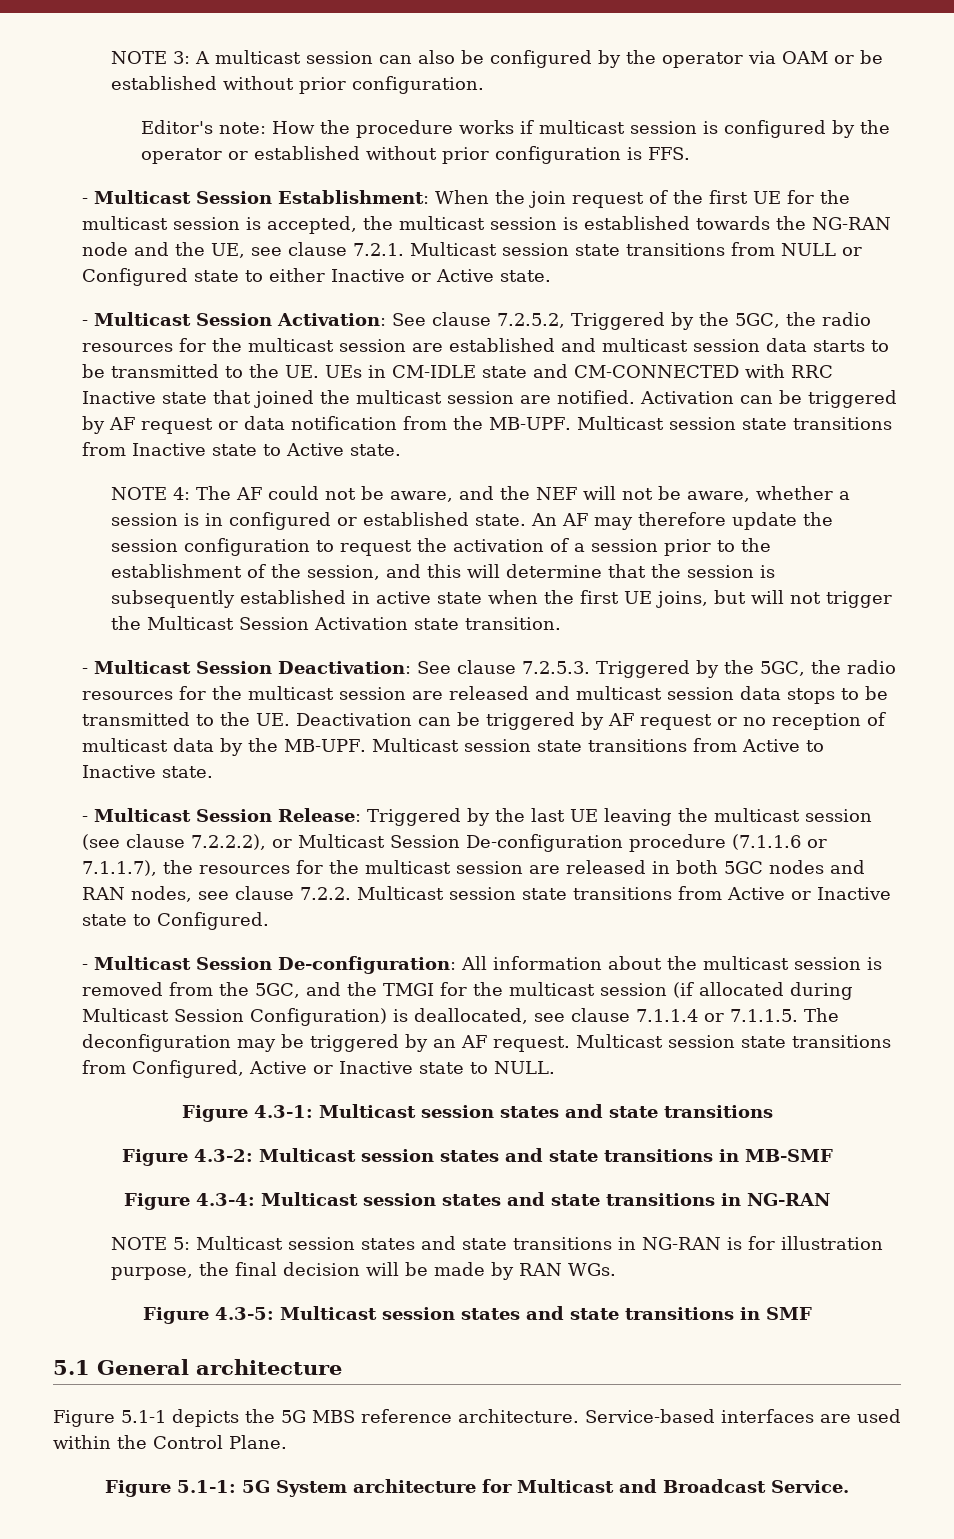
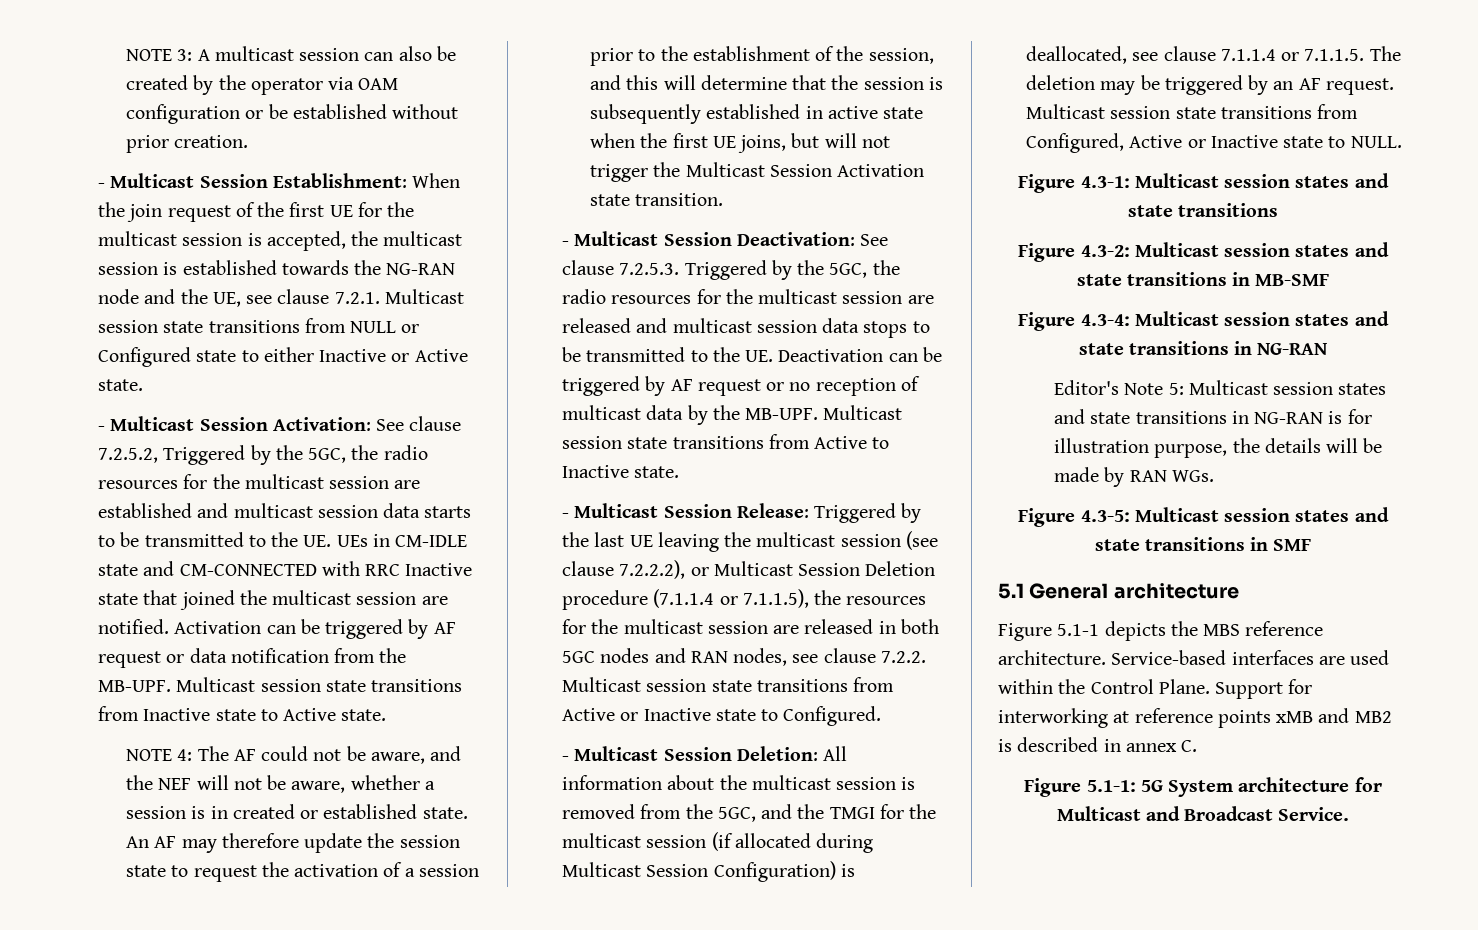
[490,50,593,68] configured -> [125,75,188,90] created
(829, 57) none -> [125,104,240,124] configuration
[352,76,485,94] [140,120,890,138] [140,146,690,164] configuration. // Editor's note: How the procedure works if multicast session is configured by the operator or established without prior configuration is FFS. -> [174,135,249,148] creation.
[229,512,332,530] configured -> [232,804,295,819] created
[184,538,311,556] configuration -> [125,865,166,877] state
[466,834,828,852] [82,860,158,876] De-configuration procedure (7.1.1.6 or 7.1.1.7), -> [865,561,936,576] [561,589,809,610] Deletion procedure (7.1.1.4 or 7.1.1.5),
[278,956,457,974] De-configuration: -> [736,746,818,761] Deletion:
[82,1034,232,1052] deconfiguration -> [1025,75,1095,90] deletion
[111,1237,168,1250] NOTE -> [1053,380,1164,395] Editor's Note
[235,1262,361,1276] final decision -> [1264,438,1321,453] details
[281,1410,306,1423] 5G -> (1198, 628) none
(287, 1442) none -> [1215,679,1313,699] [998,708,1392,728] [998,737,1198,752] Support for interworking at reference points xMB and MB2 is described in annex C.

